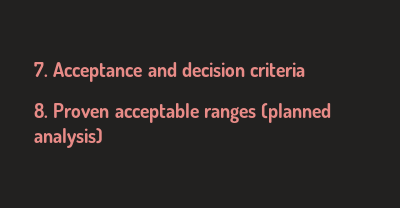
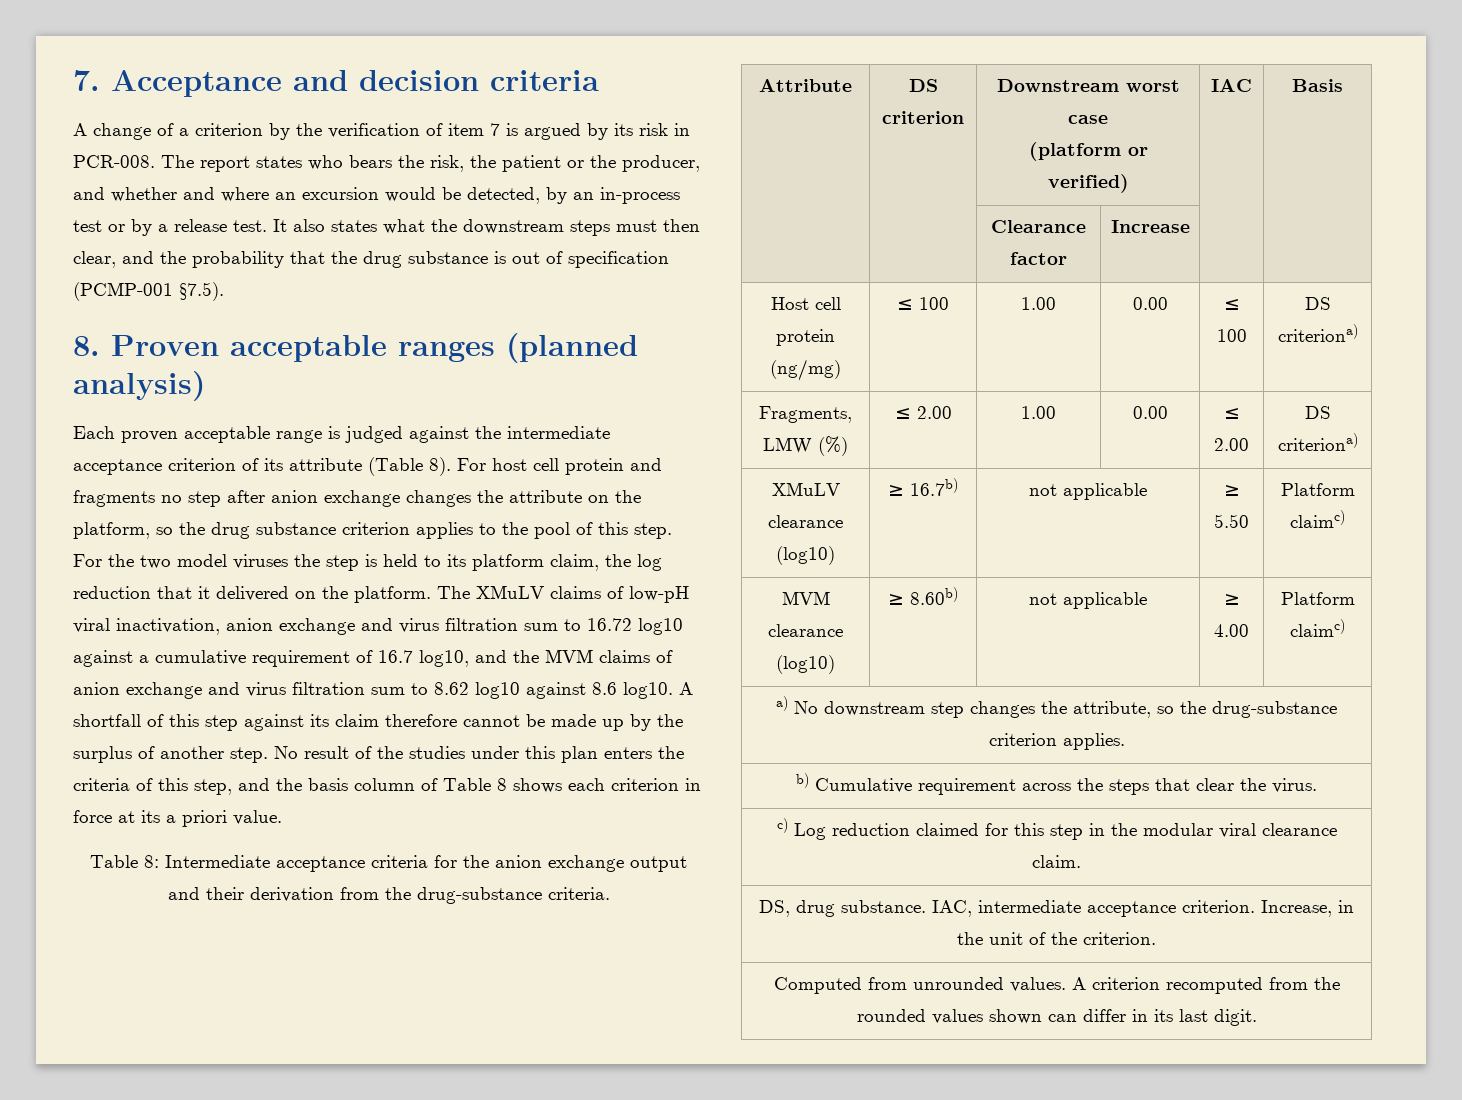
(306, 69) none -> [73,123,690,140] [73,155,700,172] [73,187,680,204] [73,219,700,236] [73,251,669,268] [73,282,224,301] // A change of a criterion by the verification of item 7 is argued by its risk in PCR-008. The report states who bears the risk, the patient or the producer, and whether and where an excursion would be detected, by an in-process test or by a release test. It also states what the downstream steps must then clear, and the probability that the drug substance is out of specification (PCMP-001 §7.5).
(103, 138) none -> [73,426,610,443] [73,457,662,476] [73,490,641,507] [73,522,672,539] [73,554,662,571] [73,585,689,603] [73,618,683,635] [73,649,673,667] [73,682,693,699] [73,714,683,731] [73,746,684,763] [73,778,701,795] [73,810,282,827] [90,855,687,872] [167,887,610,904] [759,79,852,92] [908,79,938,92] [882,111,964,124] [996,79,1180,92] [1068,115,1108,124] [1028,142,1148,161] [1047,174,1129,193] [1211,79,1252,92] [1292,79,1343,92] [991,220,1086,233] [1010,252,1067,265] [1110,220,1190,233] [770,297,841,310] [776,329,835,346] [770,359,841,381] [897,297,949,310] [1021,297,1056,310] [1132,297,1168,310] [1223,299,1240,310] [1216,329,1247,342] [1304,297,1331,310] [1277,324,1358,342] [759,406,852,423] [763,436,848,456] [894,406,952,419] [1021,406,1056,419] [1132,406,1168,419] [1223,408,1240,419] [1214,438,1249,451] [1304,406,1331,419] [1277,433,1358,451] [771,482,840,496] [768,515,843,528] [776,546,835,565] [888,478,958,496] [1029,483,1147,500] [1223,485,1240,496] [1214,514,1249,528] [1280,483,1355,496] [1290,510,1345,528] [781,591,830,605] [768,624,843,637] [776,655,835,674] [888,587,958,605] [1029,592,1147,609] [1223,594,1240,605] [1214,624,1249,637] [1280,592,1355,605] [1290,619,1345,637] [776,696,1337,718] [988,733,1125,750] [796,773,1317,795] [776,818,1337,840] [1032,855,1081,868] [759,900,1354,917] [957,932,1156,945] [773,977,1340,994] [856,1009,1257,1026] // Each proven acceptable range is judged against the intermediate acceptance criterion of its attribute (Table 8). For host cell protein and fragments no step after anion exchange changes the attribute on the platform, so the drug substance criterion applies to the pool of this step. For the two model viruses the step is held to its platform claim, the log reduction that it delivered on the platform. The XMuLV claims of low-pH viral inactivation, anion exchange and virus filtration sum to 16.72 log10 against a cumulative requirement of 16.7 log10, and the MVM claims of anion exchange and virus filtration sum to 8.62 log10 against 8.6 log10. A shortfall of this step against its claim therefore cannot be made up by the surplus of another step. No result of the studies under this plan enters the criteria of this step, and the basis column of Table 8 shows each criterion in force at its a priori value. // Table 8: Intermediate acceptance criteria for the anion exchange output and their derivation from the drug-substance criteria. // Attribute | DS criterion | Downstream worst case // (platform or verified) | IAC | Basis // | | Clearance factor | Increase | | // Host cell protein (ng/mg) | ≤ 100 | 1.00 | 0.00 | ≤ 100 | DS criteriona) // Fragments, LMW (%) | ≤ 2.00 | 1.00 | 0.00 | ≤ 2.00 | DS criteriona) // XMuLV clearance (log10) | ≥ 16.7b) | not applicable | ≥ 5.50 | Platform claimc) // MVM clearance (log10) | ≥ 8.60b) | not applicable | ≥ 4.00 | Platform claimc) // a) No downstream step changes the attribute, so the drug-substance criterion applies. // b) Cumulative requirement across the steps that clear the virus. // c) Log reduction claimed for this step in the modular viral clearance claim. // DS, drug substance. IAC, intermediate acceptance criterion. Increase, in the unit of the criterion. // Computed from unrounded values. A criterion recomputed from the rounded values shown can differ in its last digit.

